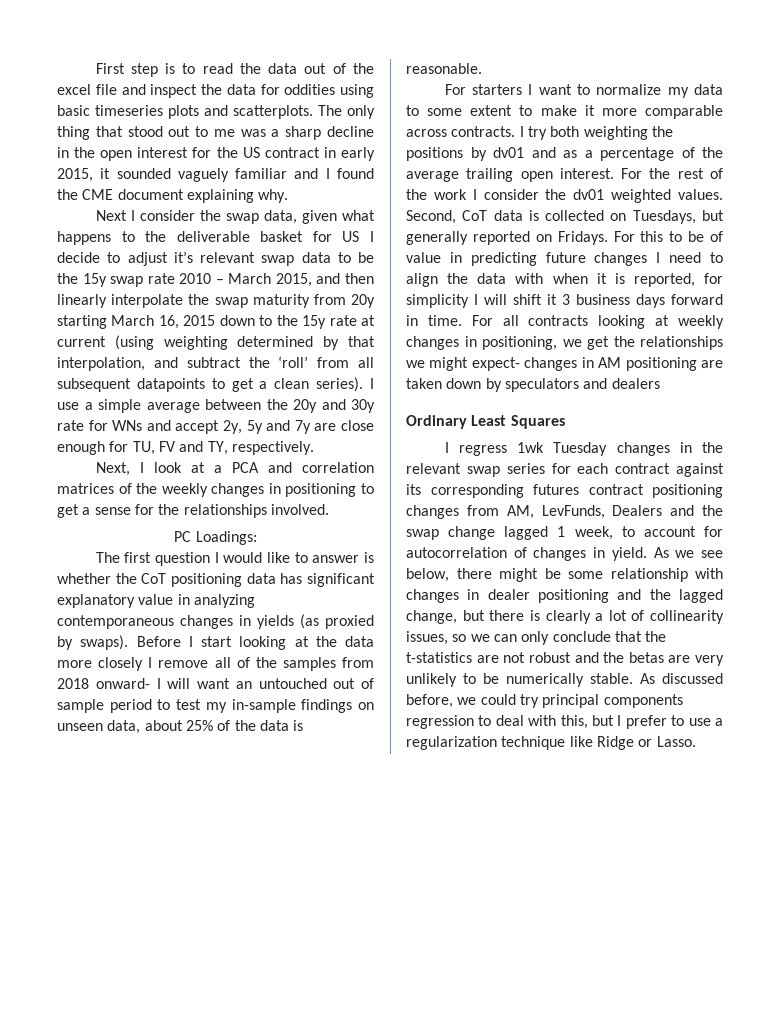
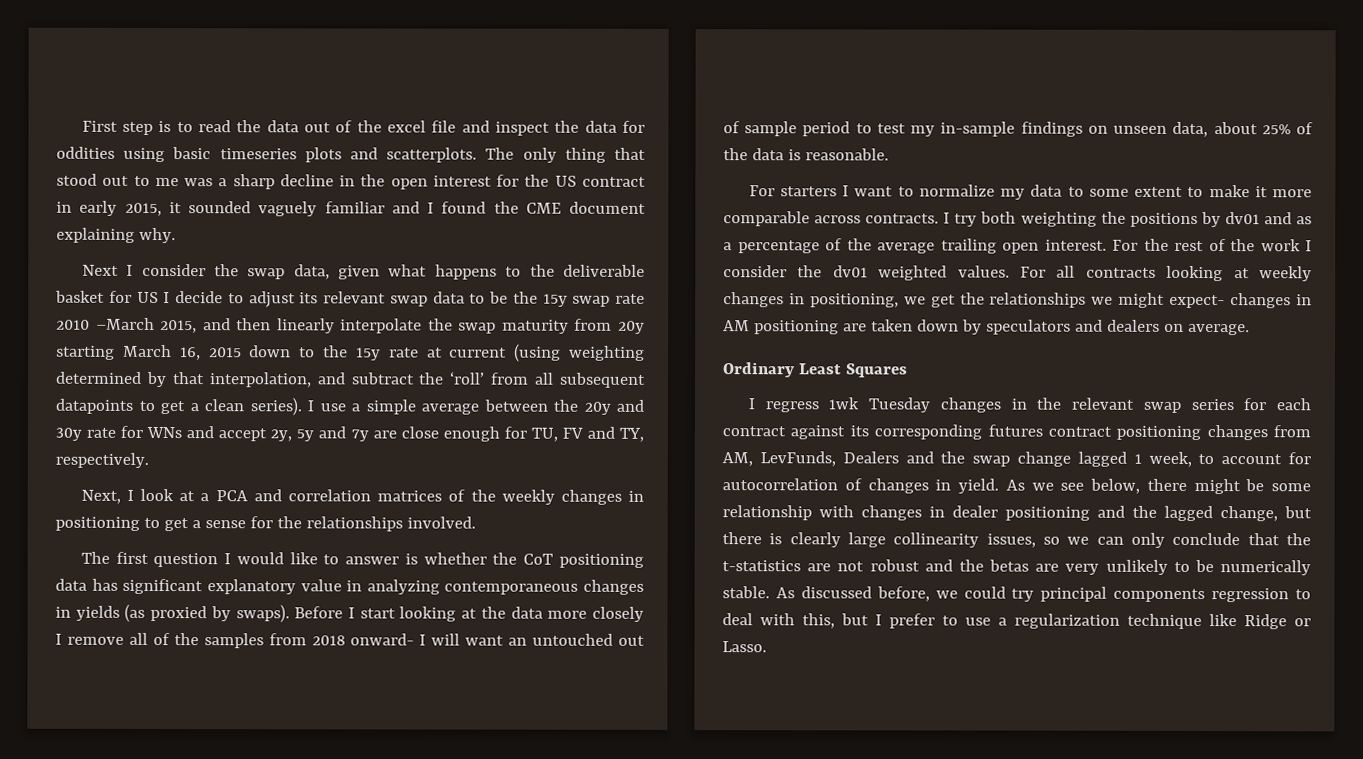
[173,251,193,263] it’s -> [299,292,319,304] its
[215,273,272,284] – March -> [95,317,155,330] –March
[174,531,257,545] // PC Loadings: -> (476, 522) none
[406,210,724,224] [406,231,723,245] [406,252,723,266] [406,273,723,287] [406,294,723,308] [406,315,462,326] Second, CoT data is collected on Tuesdays, but generally reported on Fridays. For this to be of value in predicting future changes I need to align the data with when it is reported, for simplicity I will shift it 3 business days forward in time. -> (1010, 271) none
(660, 383) none -> [1163,323,1250,336] on average.
[595,610,645,621] a lot of -> [848,532,886,548] large

